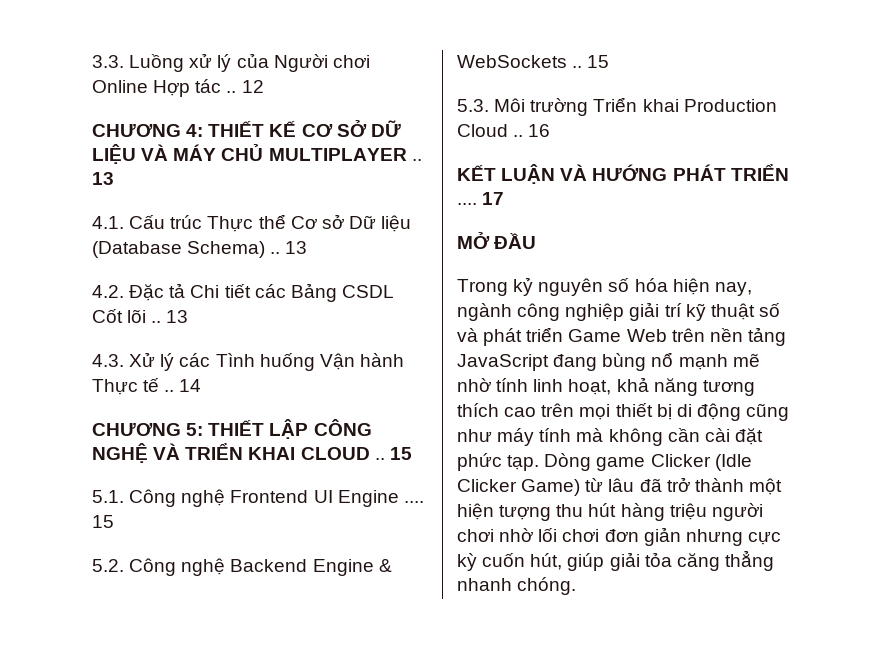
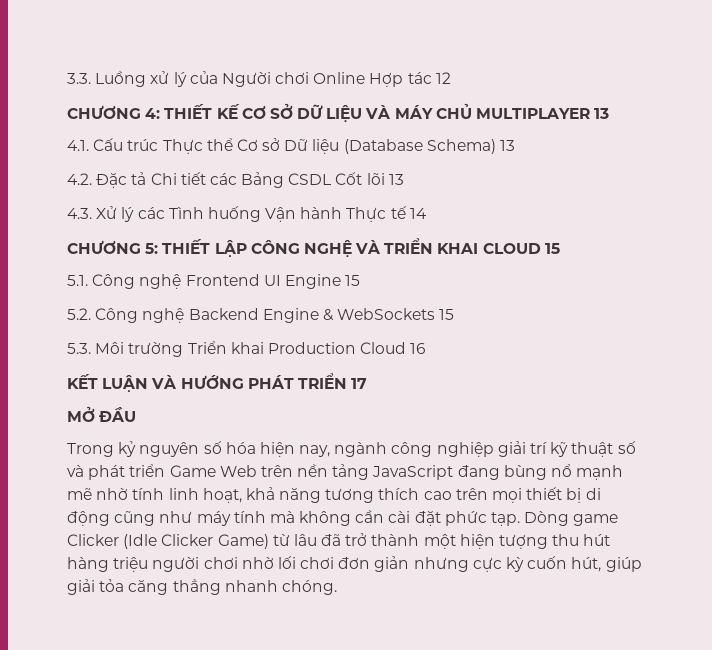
[226,91,237,93] .. -> (432, 78) none
[411,159,422,161] .. -> (591, 113) none
[270,252,281,254] .. -> (496, 146) none
[151,321,162,323] .. -> (385, 179) none
[164,390,175,392] .. -> (407, 212) none
[374,458,385,460] .. -> (541, 248) none
[403,501,424,503] .... -> (341, 281) none
[572,66,583,68] .. -> (436, 314) none
[513,135,524,137] .. -> (407, 348) none
[457,203,477,205] .... -> (347, 381) none

